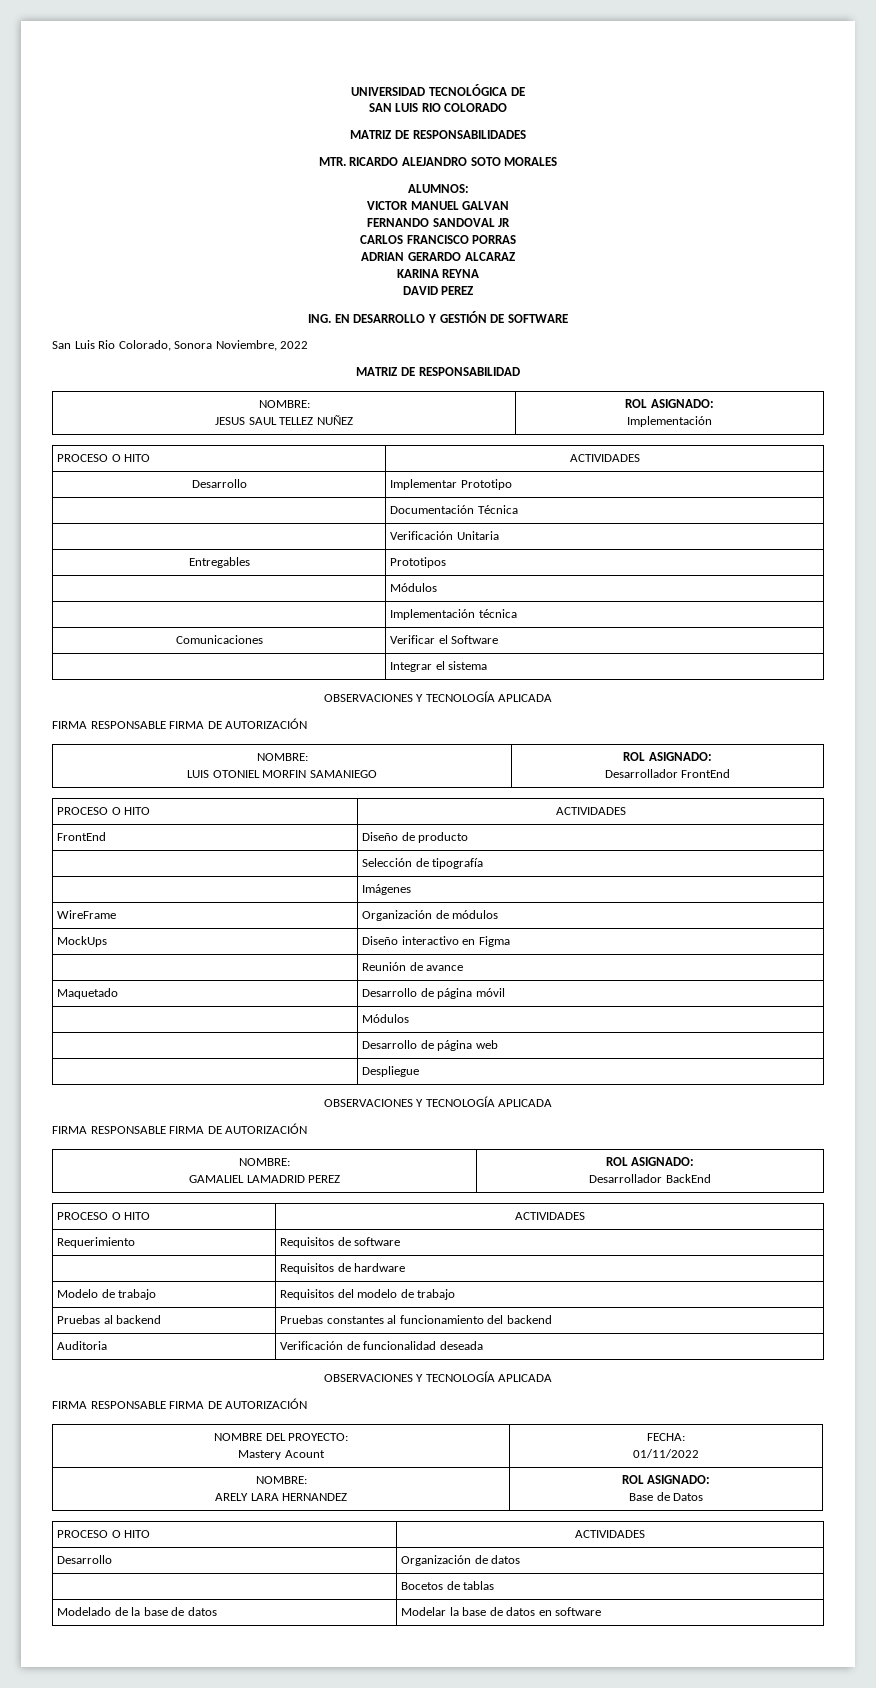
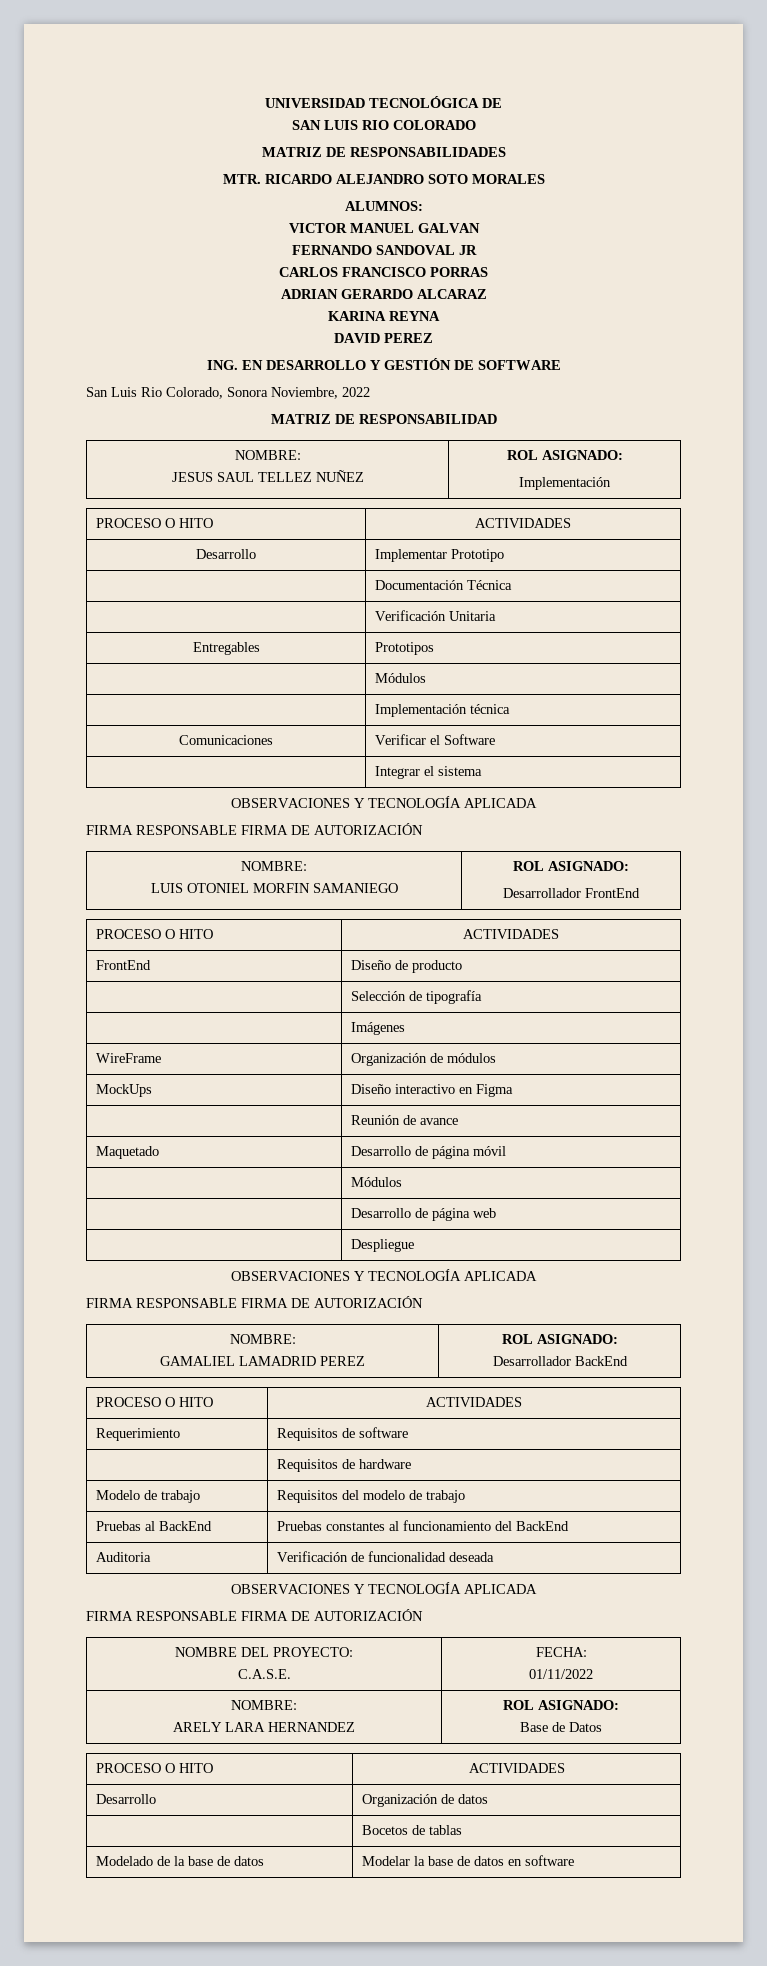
[116,1315,162,1324] backend -> [158,1521,212,1531] BackEnd
[506,1315,552,1324] backend -> [515,1521,569,1531] BackEnd
[238,1450,325,1460] Mastery Acount -> [237,1669,291,1679] C.A.S.E.

